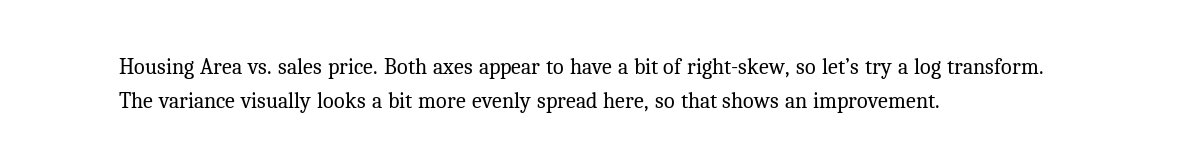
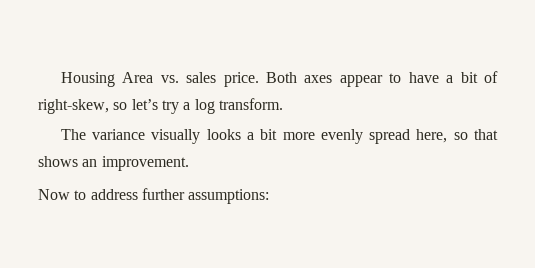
(941, 102) none -> [38,188,270,204] // Now to address further assumptions:

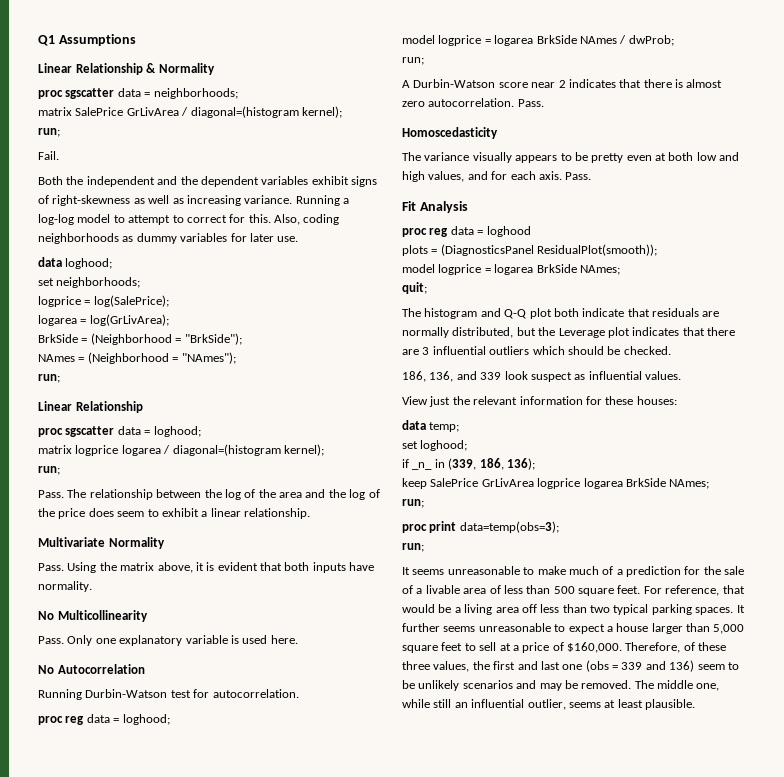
[60,71,499,87] [38,98,283,114] [60,129,499,144] [38,156,189,171] [38,188,270,204] Housing Area vs. sales price. Both axes appear to have a bit of right-skew, so let’s try a log transform. // The variance visually looks a bit more evenly spread here, so that shows an improvement. // Now to address further assumptions: -> [38,34,136,46] [38,63,215,75] [38,88,238,99] [38,106,342,118] [38,128,60,137] [38,151,59,160] [38,176,377,187] [38,195,349,206] [38,214,340,225] [38,233,299,244] [38,257,113,269] [38,277,141,288] [38,295,169,307] [38,314,169,326] [38,333,242,345] [38,352,236,364] [38,374,60,383] [38,401,143,413] [38,426,201,437] [38,444,324,456] [38,466,60,475] [38,489,380,500] [38,508,310,519] [38,537,165,549] [38,562,375,573] [38,581,92,592] [38,610,148,622] [38,635,298,646] [38,664,145,674] [38,689,299,700] [38,714,170,725] [402,35,674,46] [402,57,424,65] [402,79,723,88] [402,98,544,107] [402,127,498,139] [402,152,740,163] [402,171,592,182] [402,201,468,213] [402,226,531,237] [402,244,658,256] [402,264,620,275] [402,282,427,294] [402,308,720,319] [402,327,735,338] [402,346,671,355] [402,371,681,382] [402,396,677,407] [402,420,460,432] [402,440,468,451] [402,458,535,470] [402,478,710,489] [402,499,424,508] [402,521,559,533] [402,543,424,552] [402,566,745,577] [402,585,745,596] [402,604,745,615] [402,623,745,634] [402,642,727,653] [402,660,739,672] [402,680,720,691] [402,699,695,710] Q1 Assumptions // Linear Relationship & Normality // proc sgscatter data = neighborhoods; // matrix SalePrice GrLivArea / diagonal=(histogram kernel); // run; // Fail. // Both the independent and the dependent variables exhibit signs of right-skewness as well as increasing variance. Running a log-log model to attempt to correct for this. Also, coding neighborhoods as dummy variables for later use. // data loghood; // set neighborhoods; // logprice = log(SalePrice); // logarea = log(GrLivArea); // BrkSide = (Neighborhood = "BrkSide"); // NAmes = (Neighborhood = "NAmes"); // run; // Linear Relationship // proc sgscatter data = loghood; // matrix logprice logarea / diagonal=(histogram kernel); // run; // Pass. The relationship between the log of the area and the log of the price does seem to exhibit a linear relationship. // Multivariate Normality // Pass. Using the matrix above, it is evident that both inputs have normality. // No Multicollinearity // Pass. Only one explanatory variable is used here. // No Autocorrelation // Running Durbin-Watson test for autocorrelation. // proc reg data = loghood; // model logprice = logarea BrkSide NAmes / dwProb; // run; // A Durbin-Watson score near 2 indicates that there is almost zero autocorrelation. Pass. // Homoscedasticity // The variance visually appears to be pretty even at both low and high values, and for each axis. Pass. // Fit Analysis // proc reg data = loghood // plots = (DiagnosticsPanel ResidualPlot(smooth)); // model logprice = logarea BrkSide NAmes; // quit; // The histogram and Q-Q plot both indicate that residuals are normally distributed, but the Leverage plot indicates that there are 3 influential outliers which should be checked. // 186, 136, and 339 look suspect as influential values. // View just the relevant information for these houses: // data temp; // set loghood; // if _n_ in (339, 186, 136); // keep SalePrice GrLivArea logprice logarea BrkSide NAmes; // run; // proc print data=temp(obs=3); // run; // It seems unreasonable to make much of a prediction for the sale of a livable area of less than 500 square feet. For reference, that would be a living area off less than two typical parking spaces. It further seems unreasonable to expect a house larger than 5,000 square feet to sell at a price of $160,000. Therefore, of these three values, the first and last one (obs = 339 and 136) seem to be unlikely scenarios and may be removed. The middle one, while still an influential outlier, seems at least plausible.

